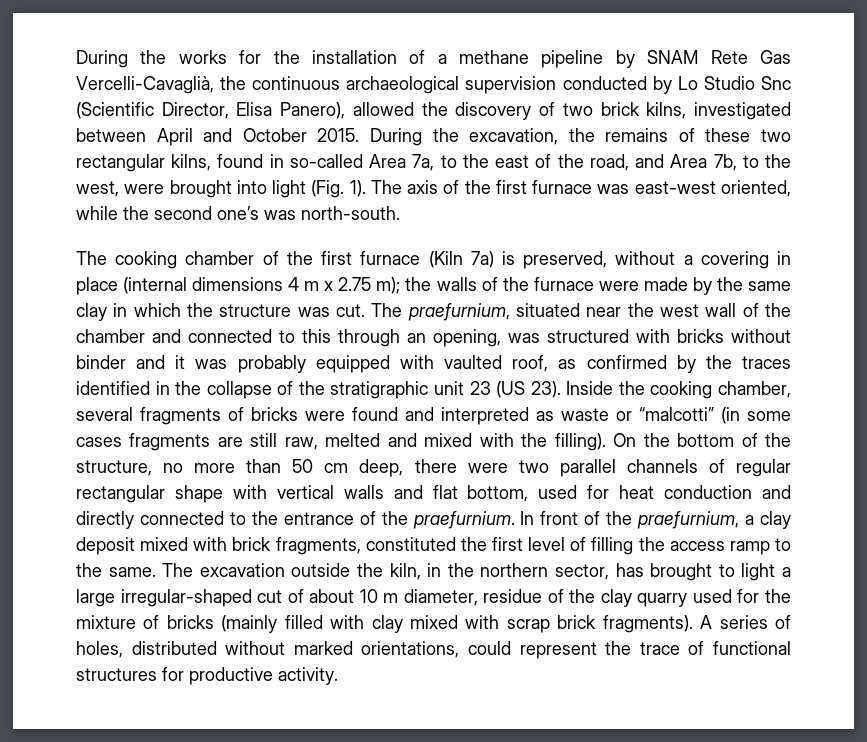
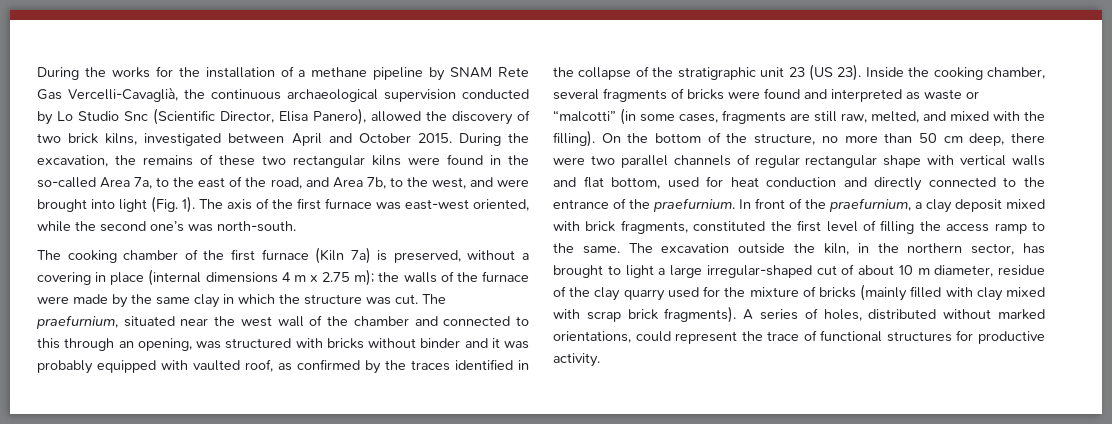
[171,154,212,171] kilns, -> [372,155,440,166] kilns were
(284, 161) none -> [508,155,529,165] the
(119, 189) none -> [469,177,493,187] and
[76,437,122,447] cases -> [679,114,718,123] cases,
[325,433,381,447] melted -> [871,111,919,123] melted,

